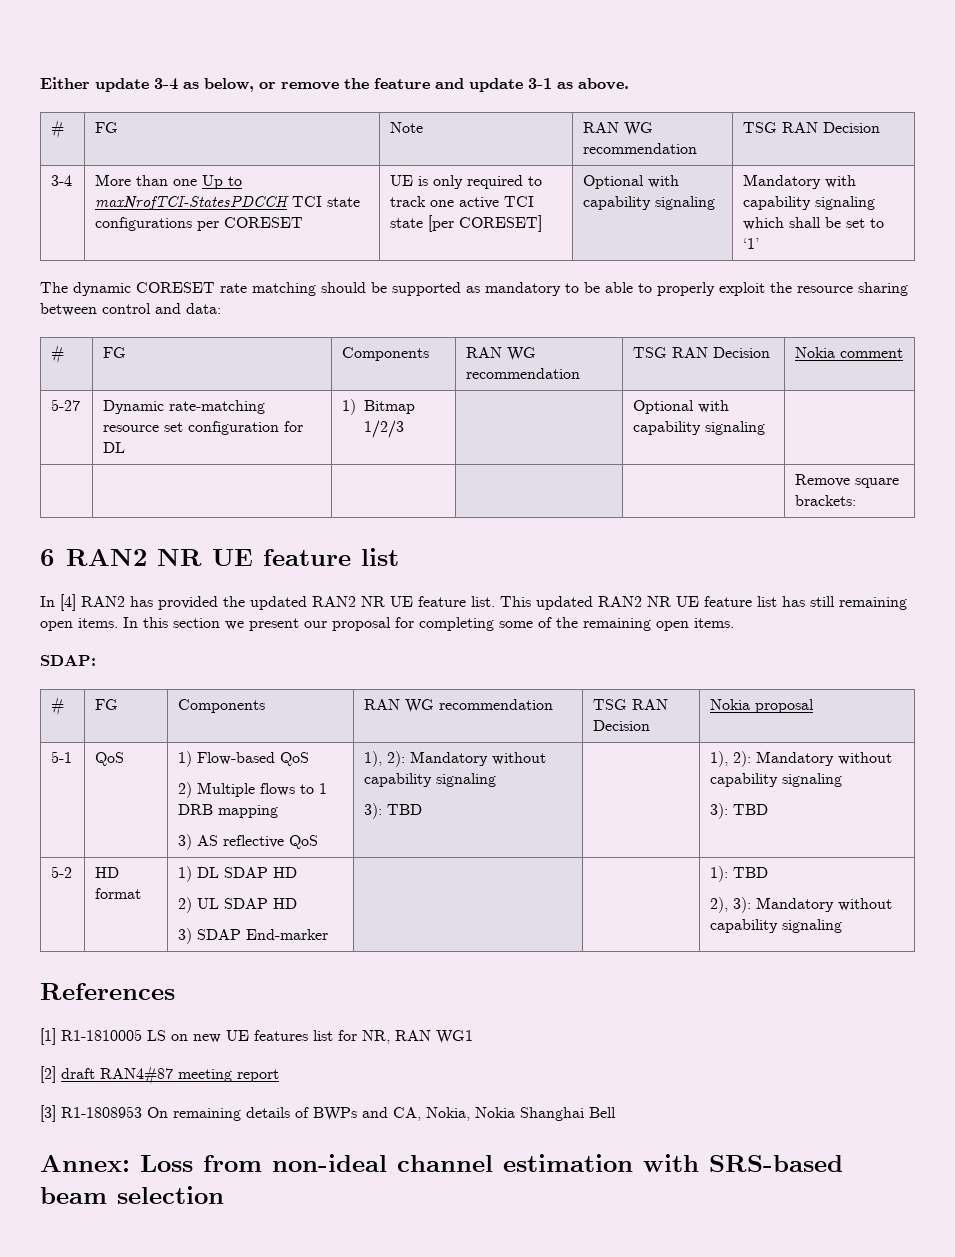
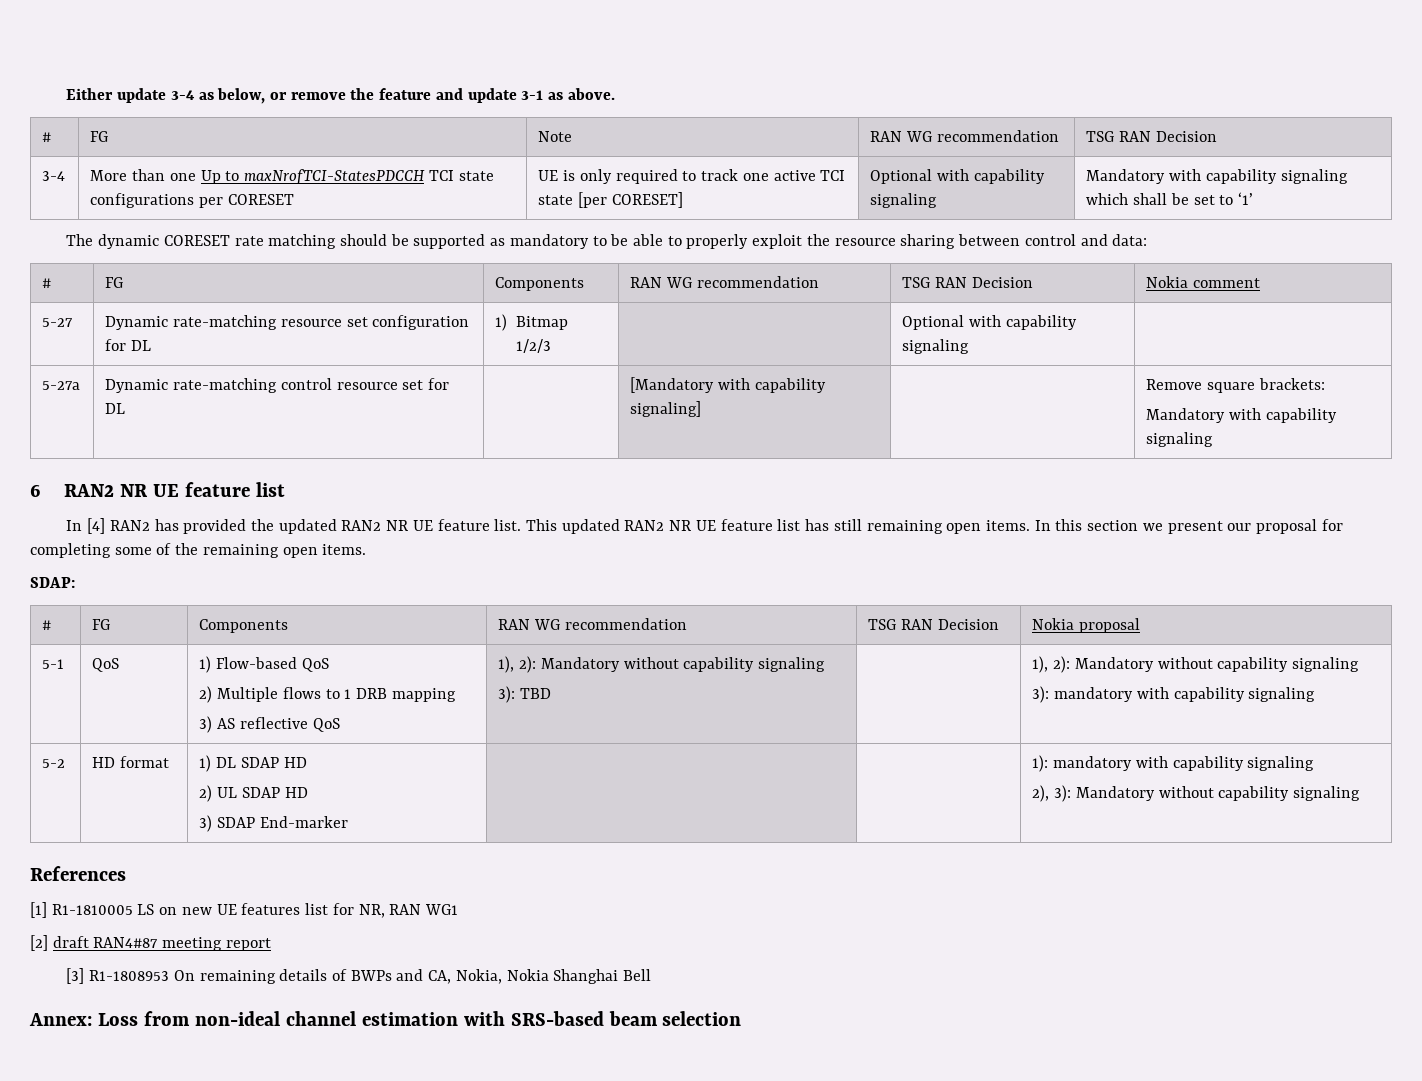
(766, 428) | | | -> [42,381,81,390] [105,378,450,393] [105,403,126,414] [630,377,826,393] [630,401,702,417] 5-27a | Dynamic rate-matching control resource set for DL | | [Mandatory with capability signaling]
(857, 500) none -> [1146,408,1337,423] [1146,432,1214,447] // Mandatory with capability signaling
[733,804,769,815] TBD -> [1054,687,1316,702] mandatory with capability signaling
[733,867,769,878] TBD -> [1053,756,1315,771] mandatory with capability signaling

